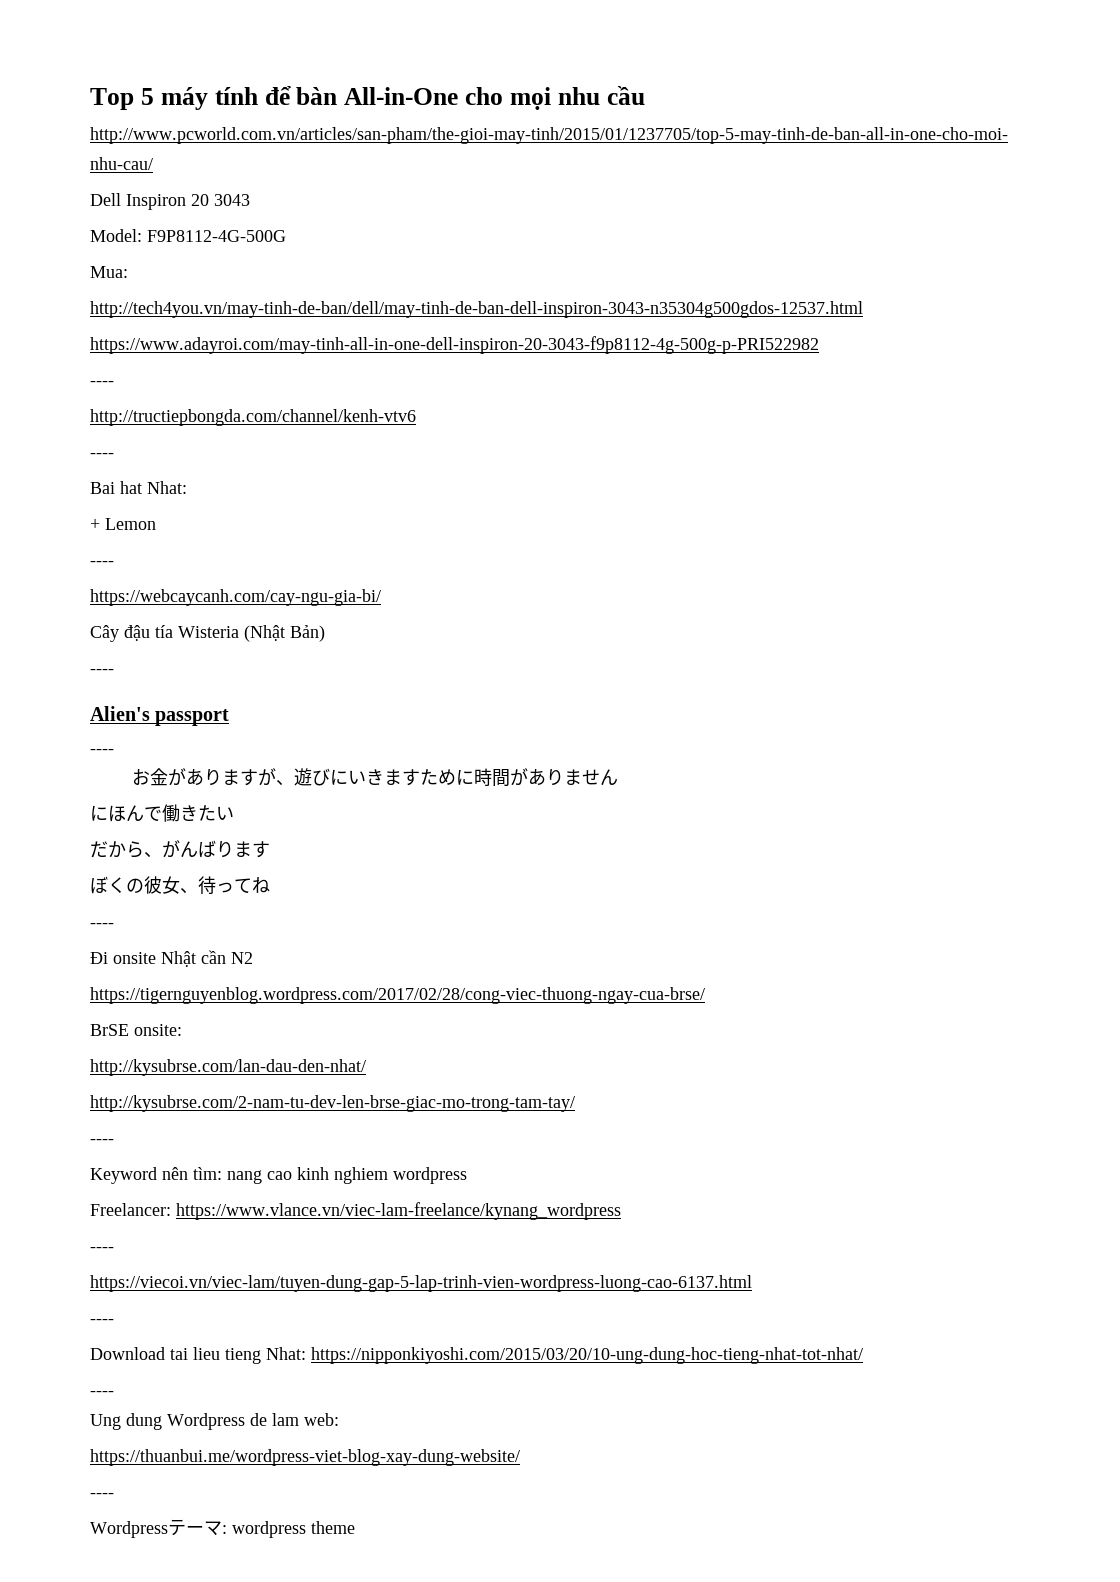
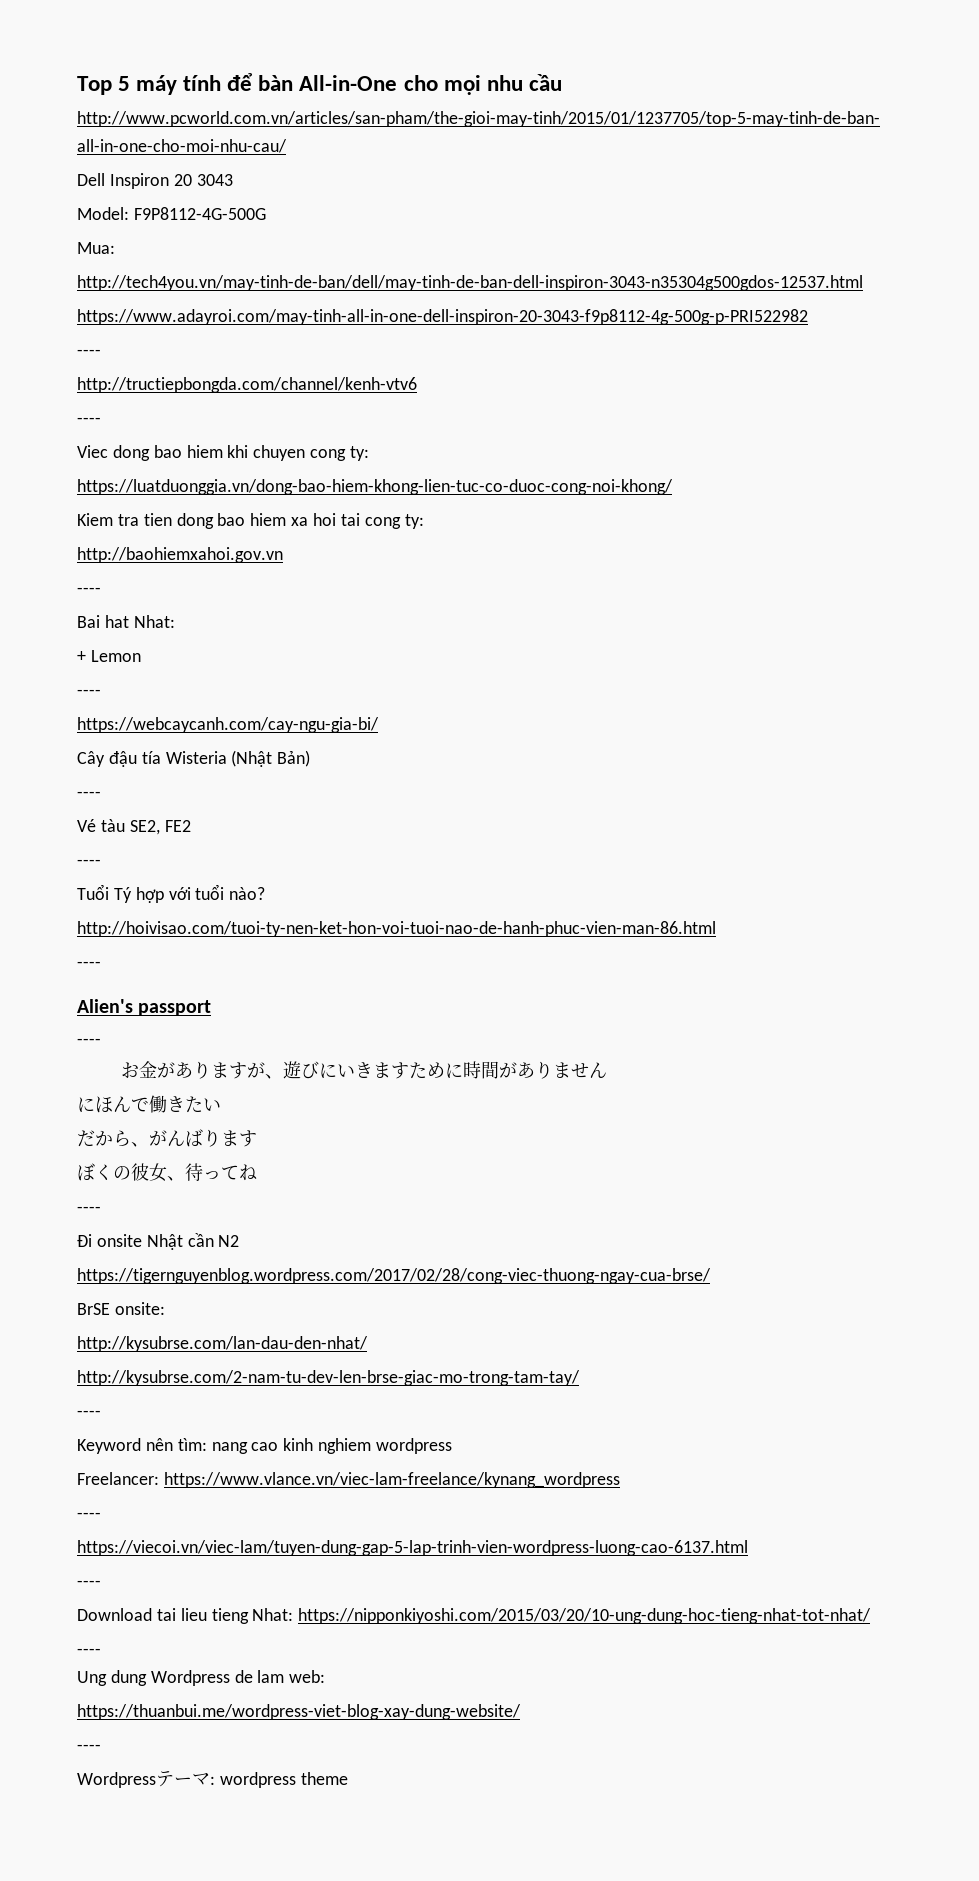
(114, 455) none -> [77,445,370,461] [77,479,673,495] [77,513,424,529] [77,547,283,563] [77,587,101,594] // Viec dong bao hiem khi chuyen cong ty: // https://luatduonggia.vn/dong-bao-hiem-khong-lien-tuc-co-duoc-cong-noi-khong/ // Kiem tra tien dong bao hiem xa hoi tai cong ty: // http://baohiemxahoi.gov.vn // ----
(114, 671) none -> [77,819,191,835] [77,859,101,866] [77,884,266,903] [77,921,716,937] [77,961,101,968] // Vé tàu SE2, FE2 // ---- // Tuổi Tý hợp với tuổi nào? // http://hoivisao.com/tuoi-ty-nen-ket-hon-voi-tuoi-nao-de-hanh-phuc-vien-man-86.html // ----

